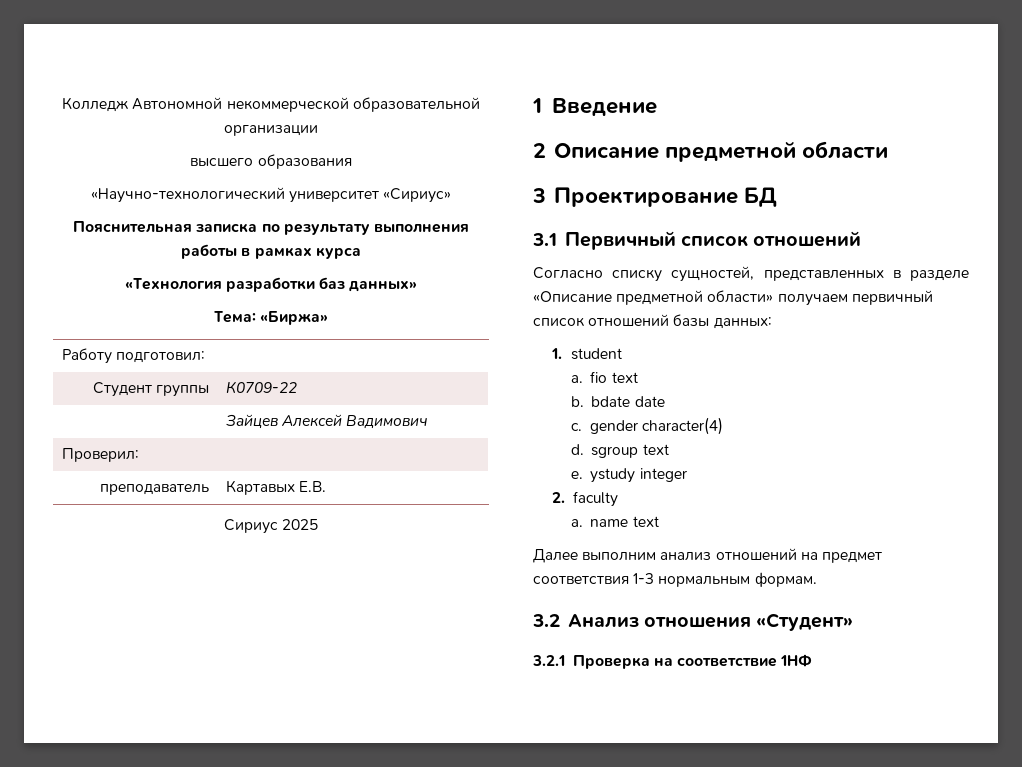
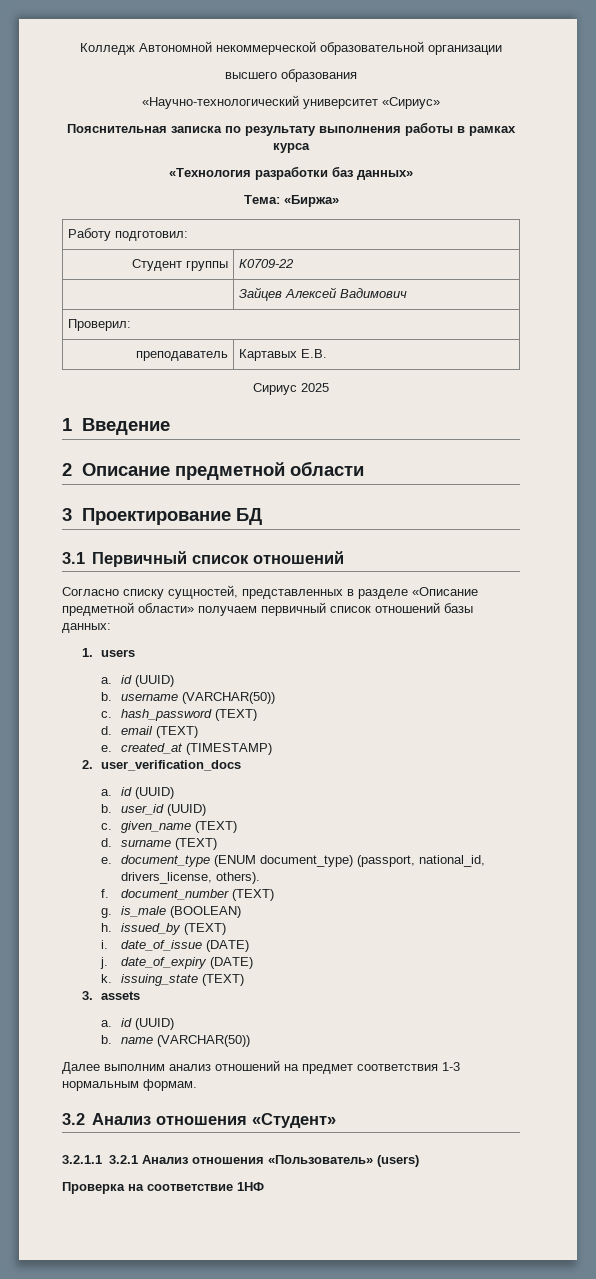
[570,348,622,360] [570,371,638,383] [570,396,665,407] [570,417,723,435] [570,444,669,458] [570,468,687,483] student // a. fio text // b. bdate date // c. gender character(4) // d. sgroup text // e. ystudy integer -> [101,649,136,657] [101,675,174,687] [101,692,275,704] [101,709,257,721] [101,726,198,738] [101,743,272,755] users // a. id (UUID) // b. username (VARCHAR(50)) // c. hash_password (TEXT) // d. email (TEXT) // e. created_at (TIMESTAMP)
[572,491,618,507] [570,516,659,527] faculty // a. name text -> [101,760,242,771] [101,787,174,799] [101,804,206,816] [101,821,237,833] [101,838,217,850] [101,855,485,867] [120,872,260,884] [101,889,274,901] [101,906,241,918] [101,923,226,935] [101,940,249,952] [100,957,253,969] [101,974,244,986] [81,991,141,1000] [101,1018,174,1030] [101,1035,250,1047] user_verification_docs // a. id (UUID) // b. user_id (UUID) // c. given_name (TEXT) // d. surname (TEXT) // e. document_type (ENUM document_type) (passport, national_id, drivers_license, others). // f. document_number (TEXT) // g. is_male (BOOLEAN) // h. issued_by (TEXT) // i. date_of_issue (DATE) // j. date_of_expiry (DATE) // k. issuing_state (TEXT) // 3. assets // a. id (UUID) // b. name (VARCHAR(50))
[532,655,565,666] 3.2.1 -> [62,1155,419,1167] 3.2.1.1 3.2.1 Анализ отношения «Пользователь» (users) //

